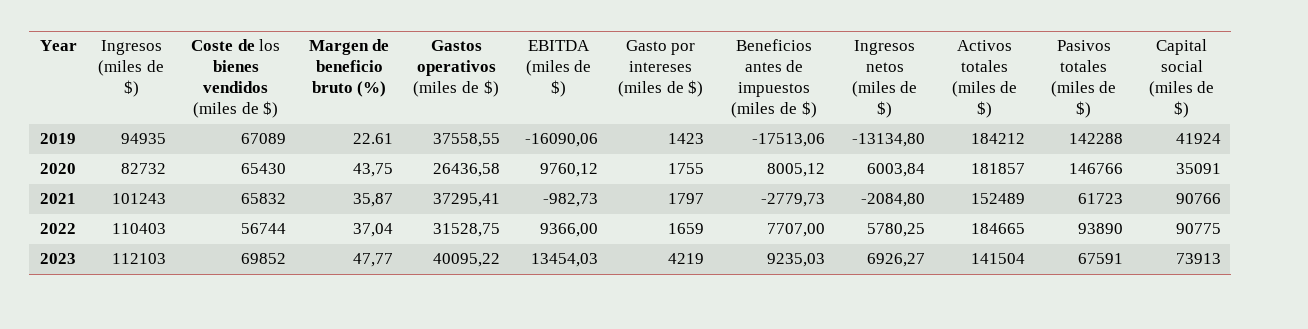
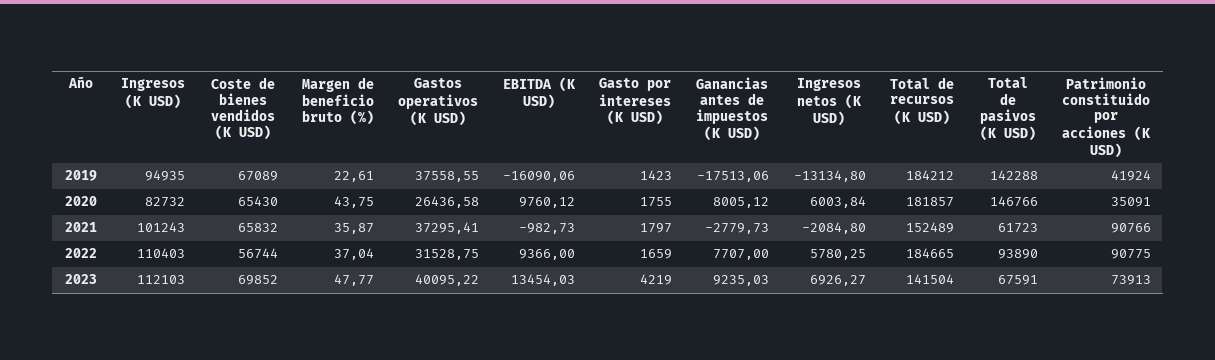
[39,40,77,51] [100,40,162,55] [98,60,164,76] [123,80,139,97] Year | Ingresos (miles de $) -> [67,77,93,88] [120,78,185,91] [124,94,181,109] Año | Ingresos (K USD)
[259,39,281,51] los -> (275, 83) none
[192,101,279,118] (miles de $) -> [214,125,271,140] (K USD)
[413,80,499,97] [528,40,590,51] [525,60,592,76] [551,80,566,97] [625,40,696,55] [629,61,692,72] [617,80,704,97] [736,39,812,51] [744,60,804,72] [738,82,810,97] [731,101,817,118] [854,40,915,55] [865,62,904,72] [851,81,918,97] [877,101,892,118] [957,40,1012,51] [961,60,1008,72] [951,81,1018,97] [977,101,992,118] [1056,40,1111,51] [1060,60,1107,72] [1050,81,1117,97] [1076,101,1091,118] [1156,39,1207,55] [1160,60,1203,72] [1148,81,1215,97] [1174,101,1189,118] (miles de $) | EBITDA (miles de $) | Gasto por intereses (miles de $) | Beneficios antes de impuestos (miles de $) | Ingresos netos (miles de $) | Activos totales (miles de $) | Pasivos totales (miles de $) | Capital social (miles de $) -> [410,111,466,126] [502,77,576,92] [522,94,555,109] [599,78,671,91] [599,94,671,106] [607,110,663,125] [696,77,768,89] [700,93,764,105] [696,109,768,124] [704,126,760,141] [797,78,861,91] [797,94,862,109] [813,111,845,126] [889,77,954,89] [889,96,954,104] [893,110,950,125] [987,77,1028,88] [999,93,1016,105] [979,109,1036,124] [979,126,1036,141] [1066,77,1146,89] [1062,93,1150,105] [1094,112,1118,123] [1062,126,1151,141] [1090,143,1122,158] (K USD) | EBITDA (K USD) | Gasto por intereses (K USD) | Ganancias antes de impuestos (K USD) | Ingresos netos (K USD) | Total de recursos (K USD) | Total de pasivos (K USD) | Patrimonio constituido por acciones (K USD)
[353,133,394,144] 22.61 -> [334,171,375,182] 22,61

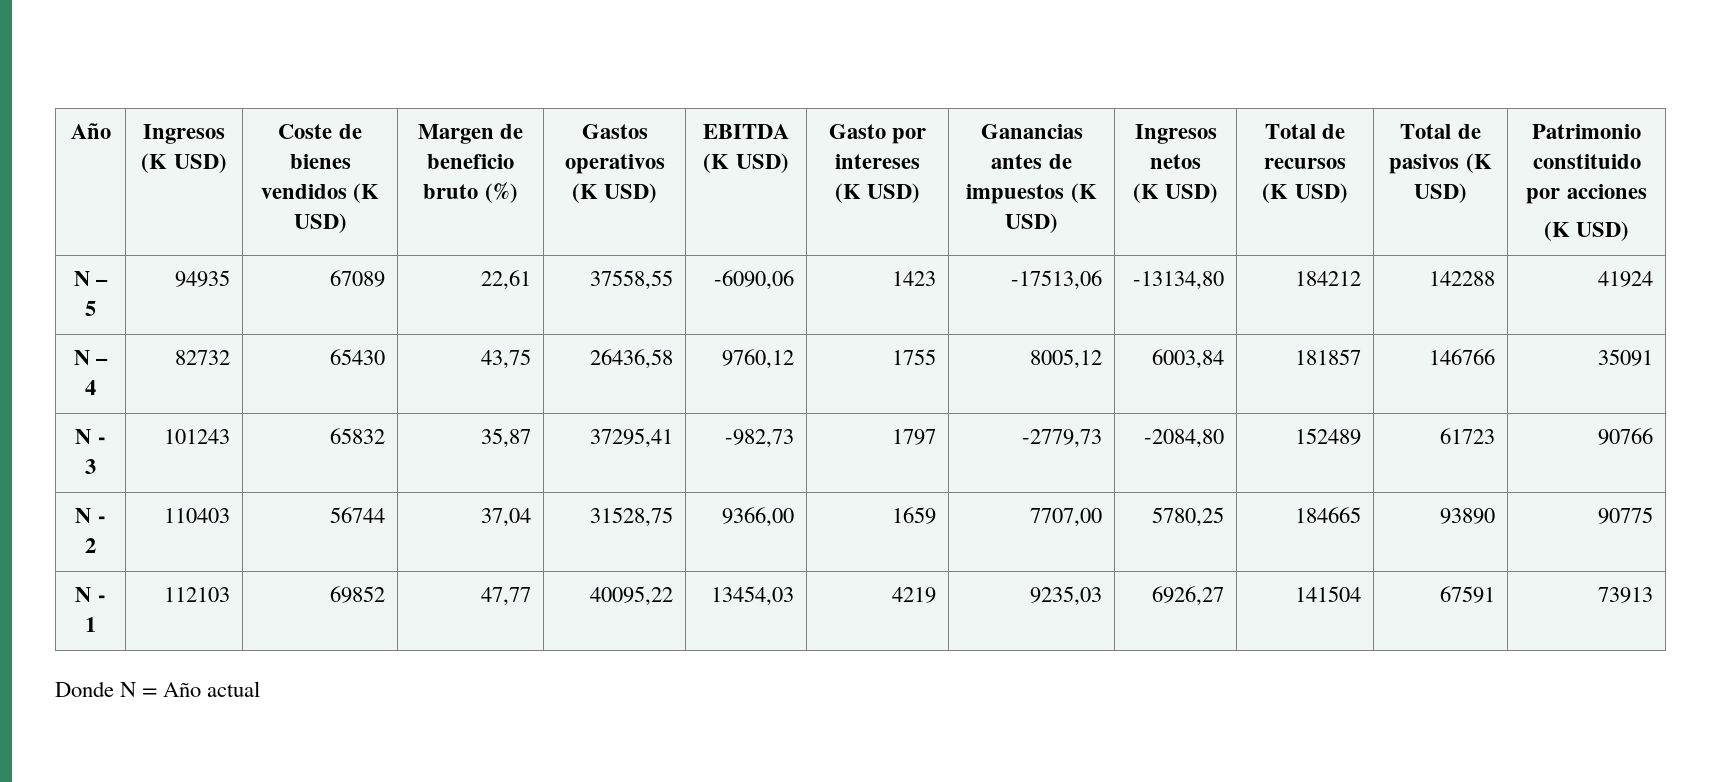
(837, 101) none -> (1201, 161) //
(1126, 132) none -> (1647, 191) //
[64,170,97,181] 2019 -> [73,271,109,286] [85,301,96,316] N – 5
[503,171,576,182] -16090,06 -> [713,270,794,290] -6090,06
[64,196,97,206] 2020 -> [73,350,109,365] [85,380,96,395] N – 4
[64,222,97,232] 2021 -> [75,429,106,444] [85,459,96,474] N - 3
[64,248,97,258] 2022 -> [75,508,106,523] [85,538,96,553] N - 2
[64,274,97,284] 2023 -> [75,587,106,602] [85,617,96,632] N - 1
(1152, 280) none -> [55,681,261,697] // Donde N = Año actual

